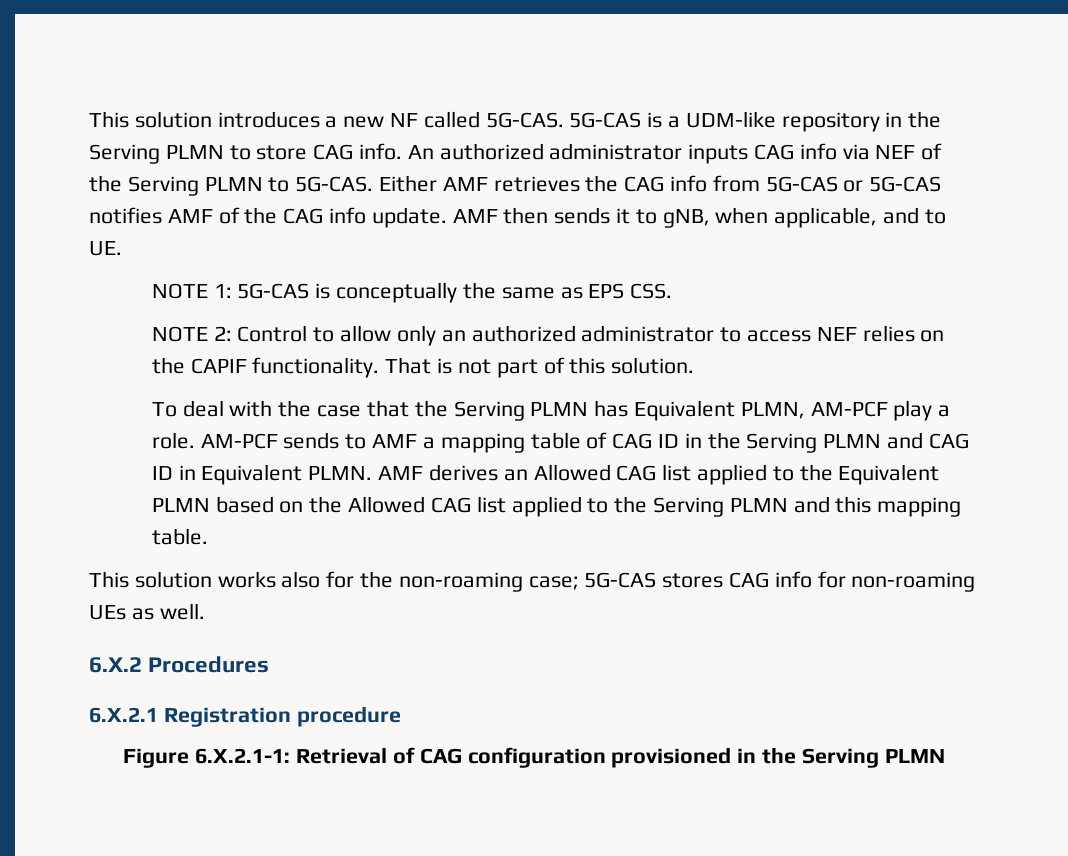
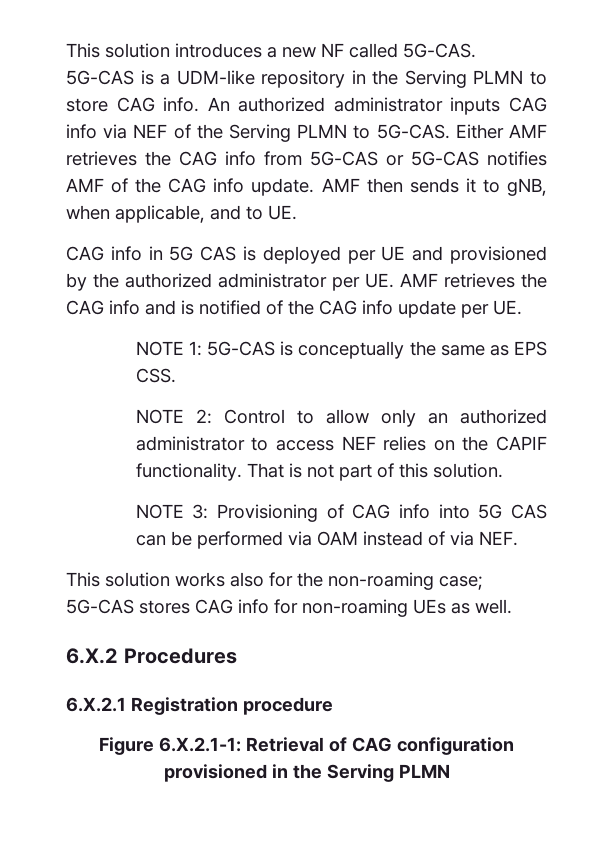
(122, 248) none -> [66,246,547,264] [66,273,547,291] [66,300,522,318] // CAG info in 5G CAS is deployed per UE and provisioned by the authorized administrator per UE. AMF retrieves the CAG info and is notified of the CAG info update per UE.
[151,400,951,421] [151,432,969,453] [151,464,940,485] [151,496,962,517] [151,528,208,545] To deal with the case that the Serving PLMN has Equivalent PLMN, AM-PCF play a role. AM-PCF sends to AMF a mapping table of CAG ID in the Serving PLMN and CAG ID in Equivalent PLMN. AMF derives an Allowed CAG list applied to the Equivalent PLMN based on the Allowed CAG list applied to the Serving PLMN and this mapping table. -> [135,504,547,522] [135,531,518,549] NOTE 3: Provisioning of CAG info into 5G CAS can be performed via OAM instead of via NEF.

